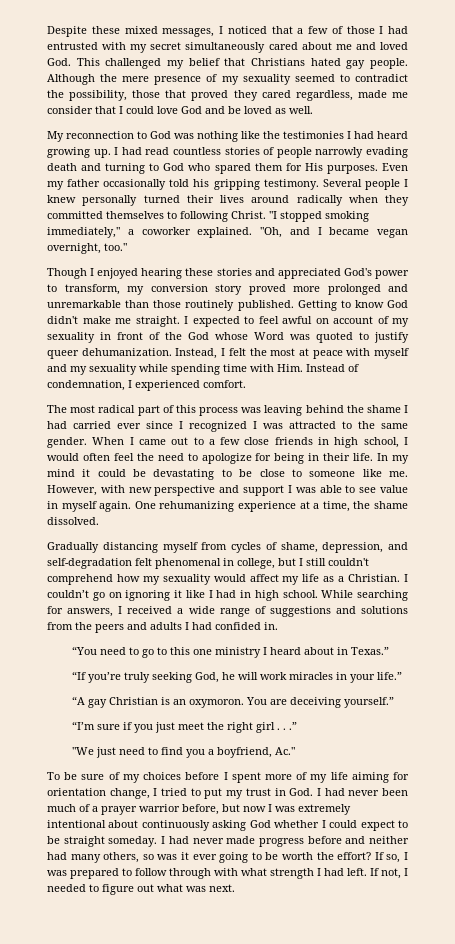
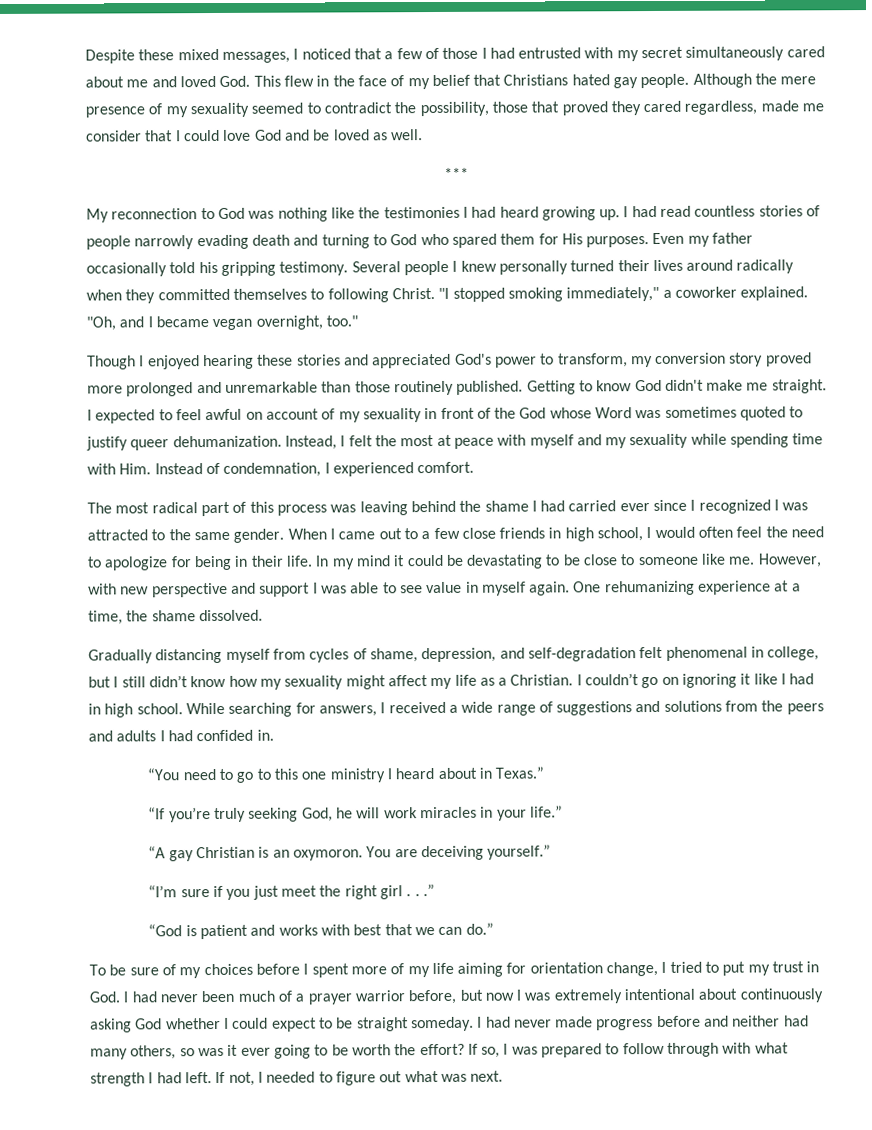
[105,58,162,69] challenged -> [283,75,405,87] flew in the face of
(313, 110) none -> [443,167,469,179] // ***
(310, 337) none -> [664,406,737,418] sometimes
[328,558,369,566] [47,574,113,585] couldn't comprehend -> [148,675,227,688] didn’t know
[213,574,246,582] would -> [345,675,386,690] might
[72,747,296,758] "We just need to find you a boyfriend, Ac." -> [148,922,494,940] “God is patient and works with best that we can do.”

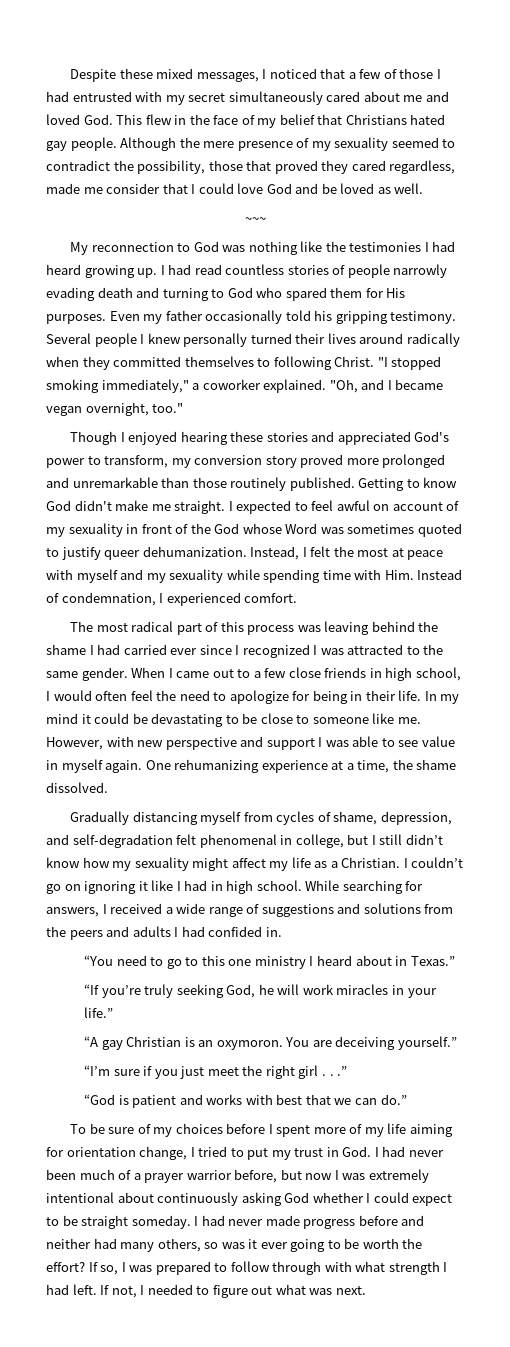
[443,167,469,179] *** -> [244,217,266,223] ~~~

